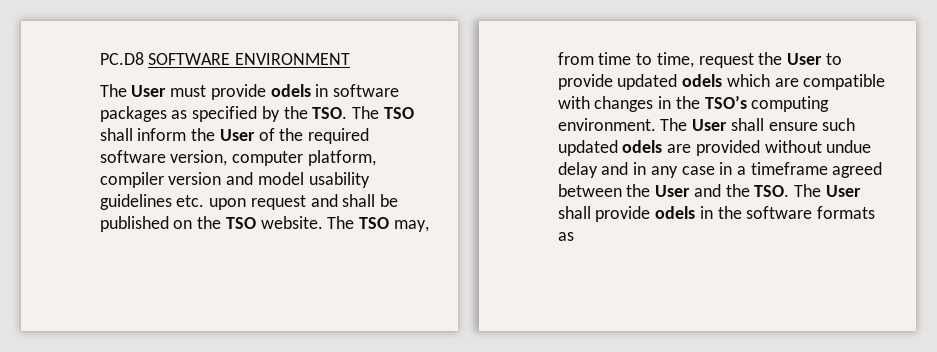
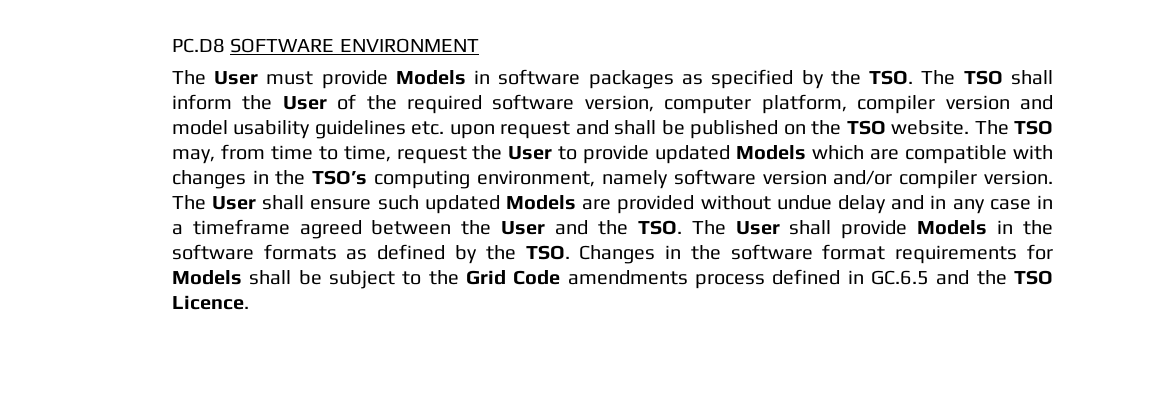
[270,84,311,97] odels -> [395,70,466,85] Models
[682,74,723,87] odels -> [736,145,807,160] Models
[557,118,656,131] environment. -> [476,169,1053,189] environment, namely software version and/or compiler version.
[622,140,663,153] odels -> [506,195,577,210] Models
[655,206,696,219] odels -> [917,220,988,235] Models
(574, 236) none -> [377,244,1053,264] [171,269,1053,289] [171,295,249,310] defined by the TSO. Changes in the software format requirements for Models shall be subject to the Grid Code amendments process defined in GC.6.5 and the TSO Licence.

